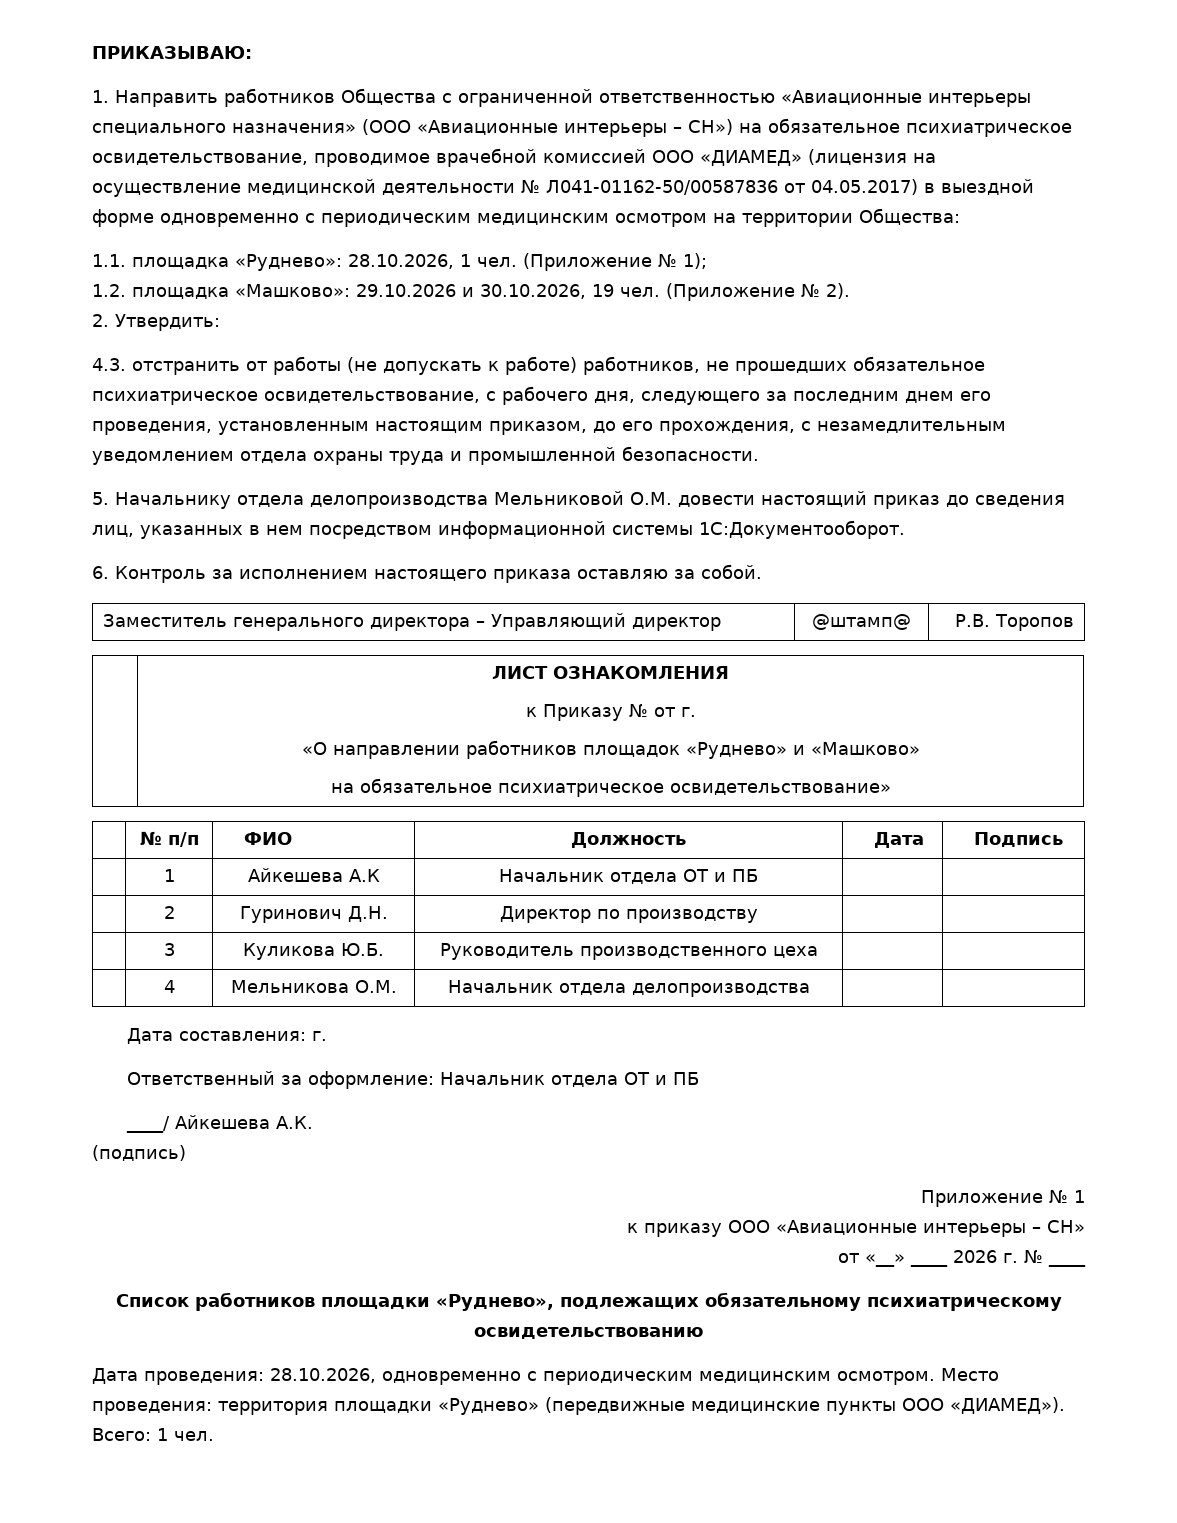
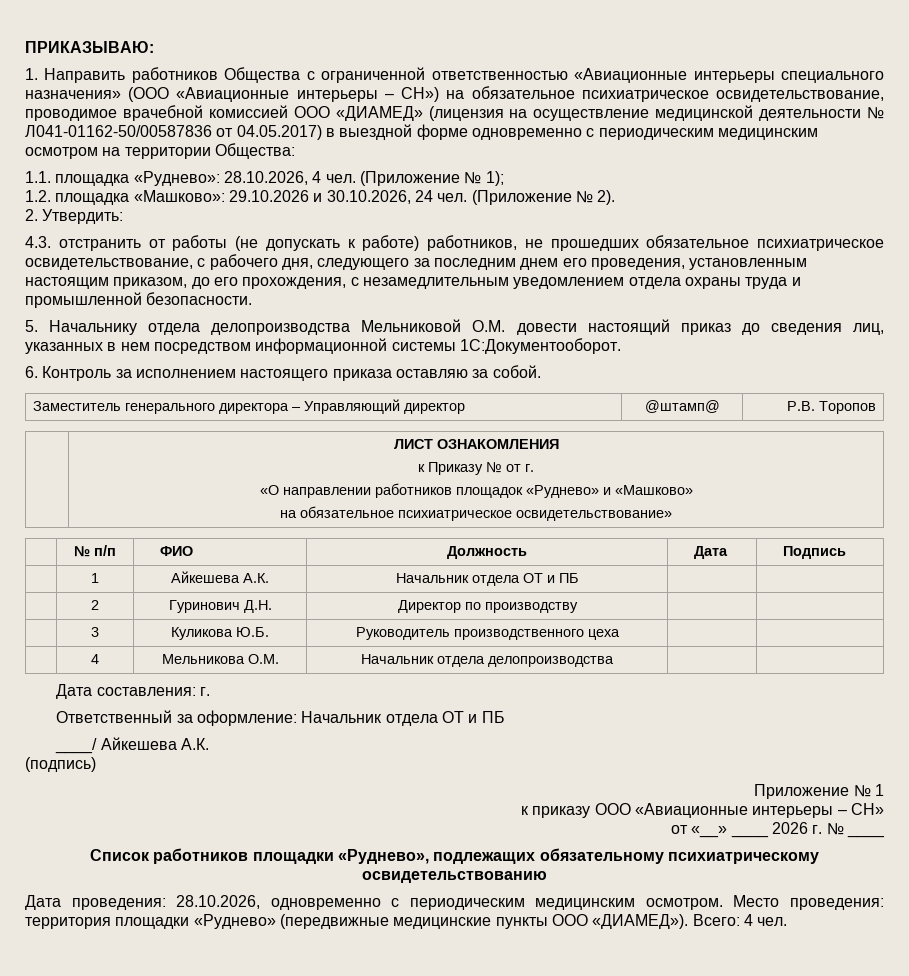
[460,254,471,267] 1 -> [312,171,322,183] 4
[592,284,614,297] 19 -> [414,190,433,202] 24
[348,869,380,882] А.К -> [243,573,269,583] А.К.
[157,1428,168,1441] 1 -> [743,914,753,926] 4

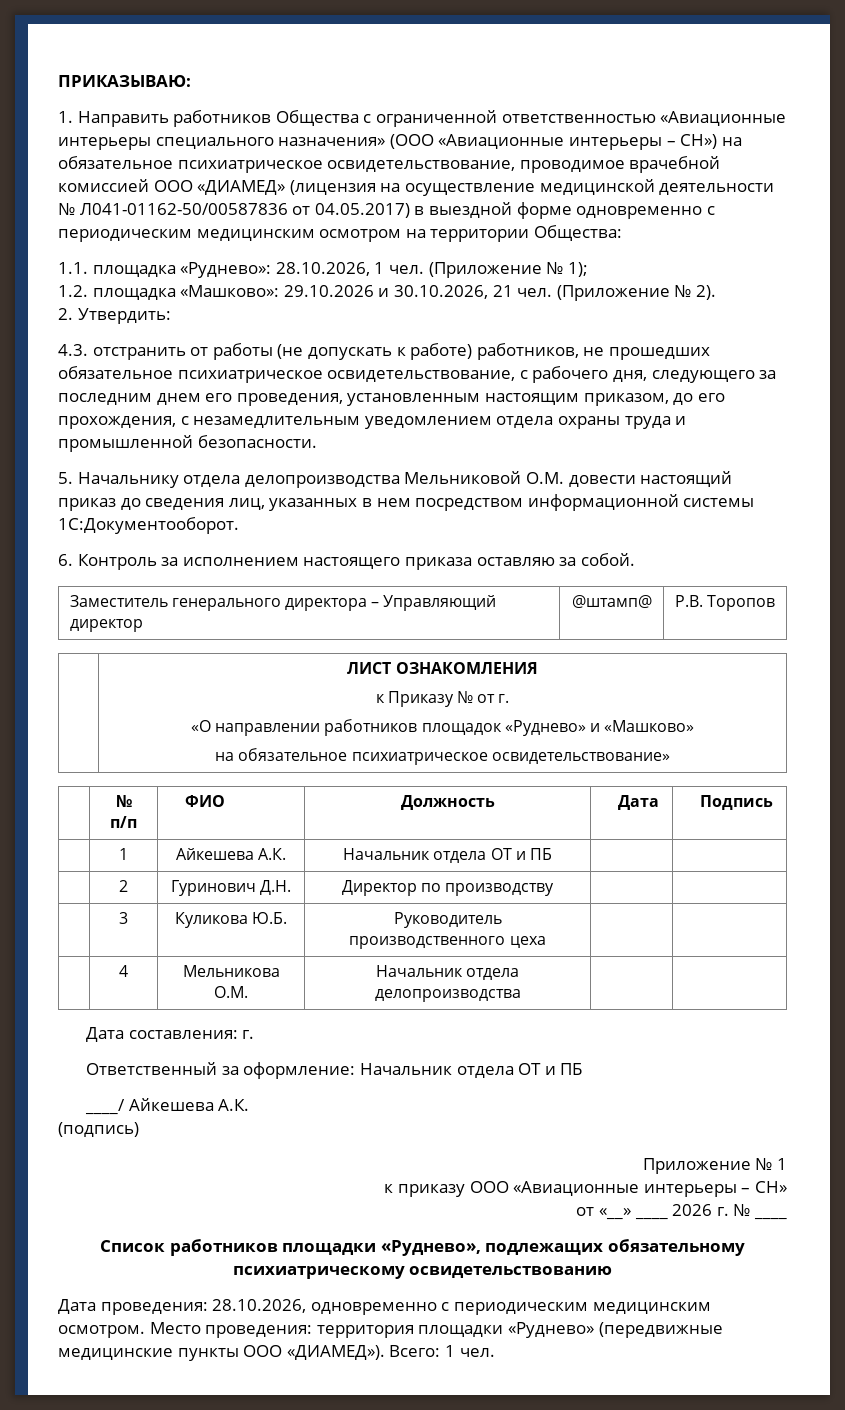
[312,171,322,183] 4 -> [374,262,385,274] 1
[414,190,433,202] 24 -> [492,285,513,297] 21
[743,914,753,926] 4 -> [444,1345,455,1357] 1

